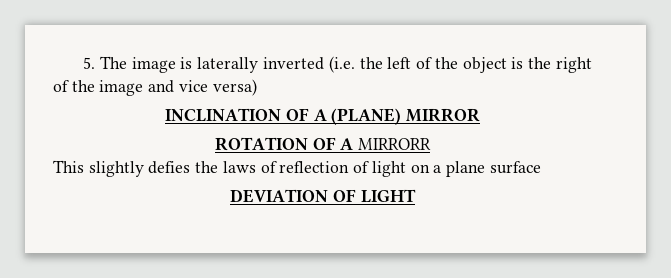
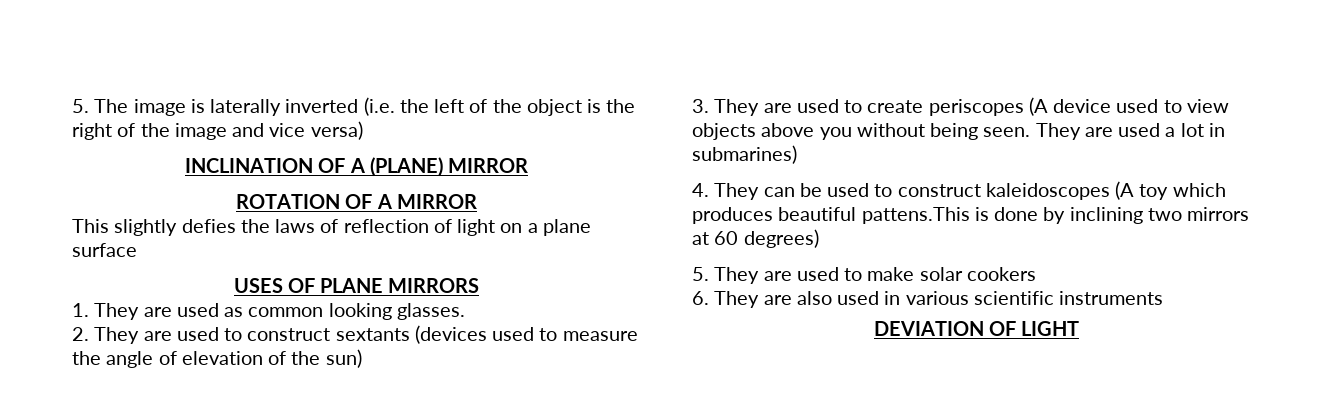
[358,138,432,150] MIRRORR -> [396,194,477,209] MIRROR
(541, 167) none -> [233,278,480,293] [72,303,465,320] [72,325,638,344] [72,349,362,368] [692,97,1229,116] [692,123,1225,140] [692,145,797,164] [692,181,1226,200] [692,207,1250,224] [692,229,819,248] [692,267,1036,284] [692,291,1164,308] // USES OF PLANE MIRRORS // 1. They are used as common looking glasses. // 2. They are used to construct sextants (devices used to measure the angle of elevation of the sun) // 3. They are used to create periscopes (A device used to view objects above you without being seen. They are used a lot in submarines) // 4. They can be used to construct kaleidoscopes (A toy which produces beautiful pattens.This is done by inclining two mirrors at 60 degrees) // 5. They are used to make solar cookers // 6. They are also used in various scientific instruments

